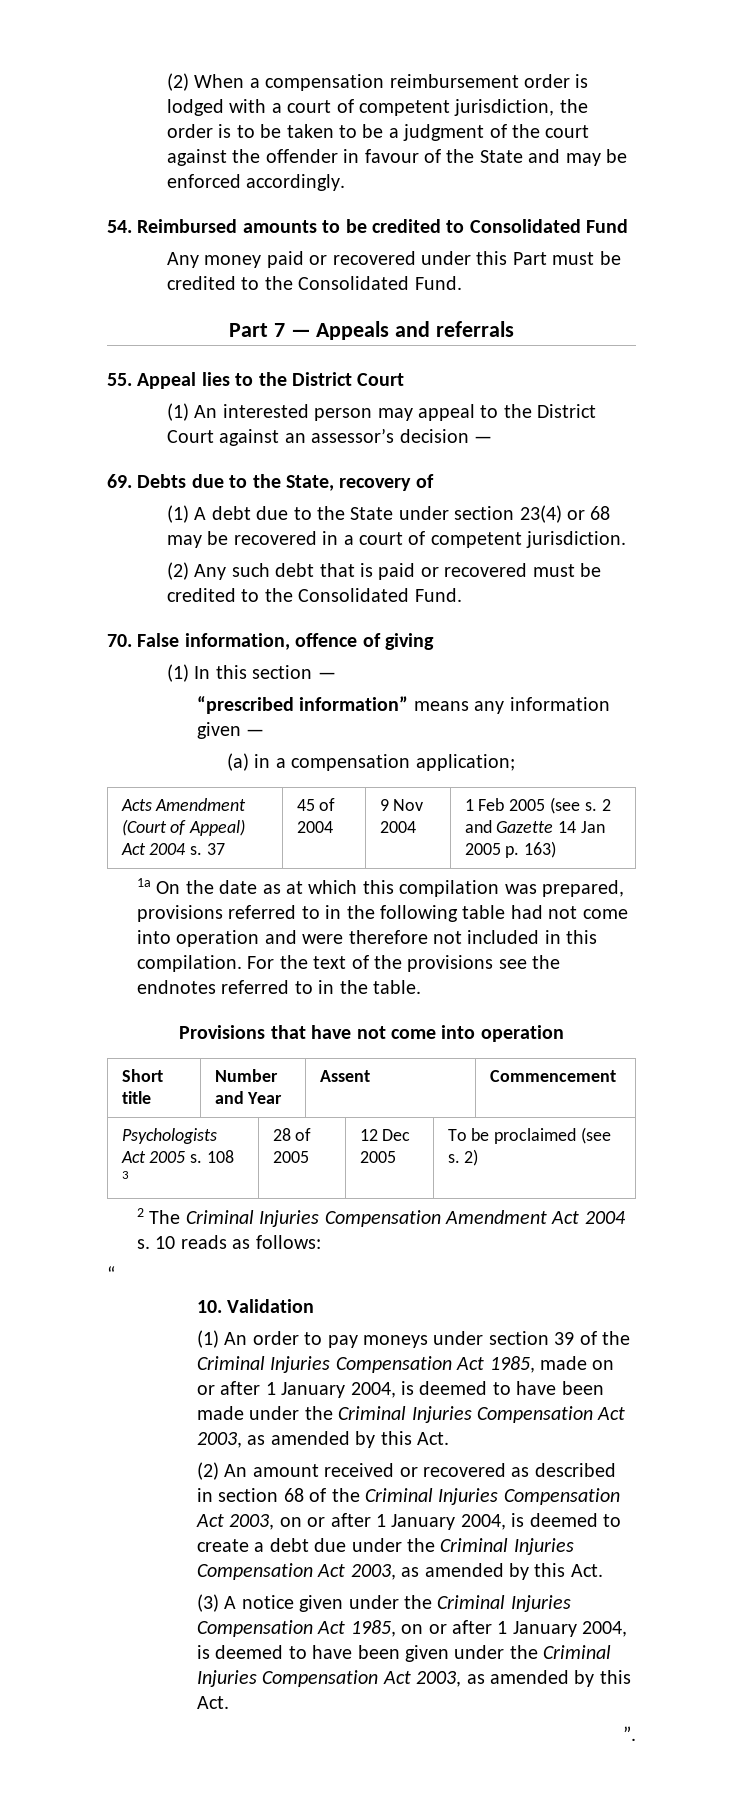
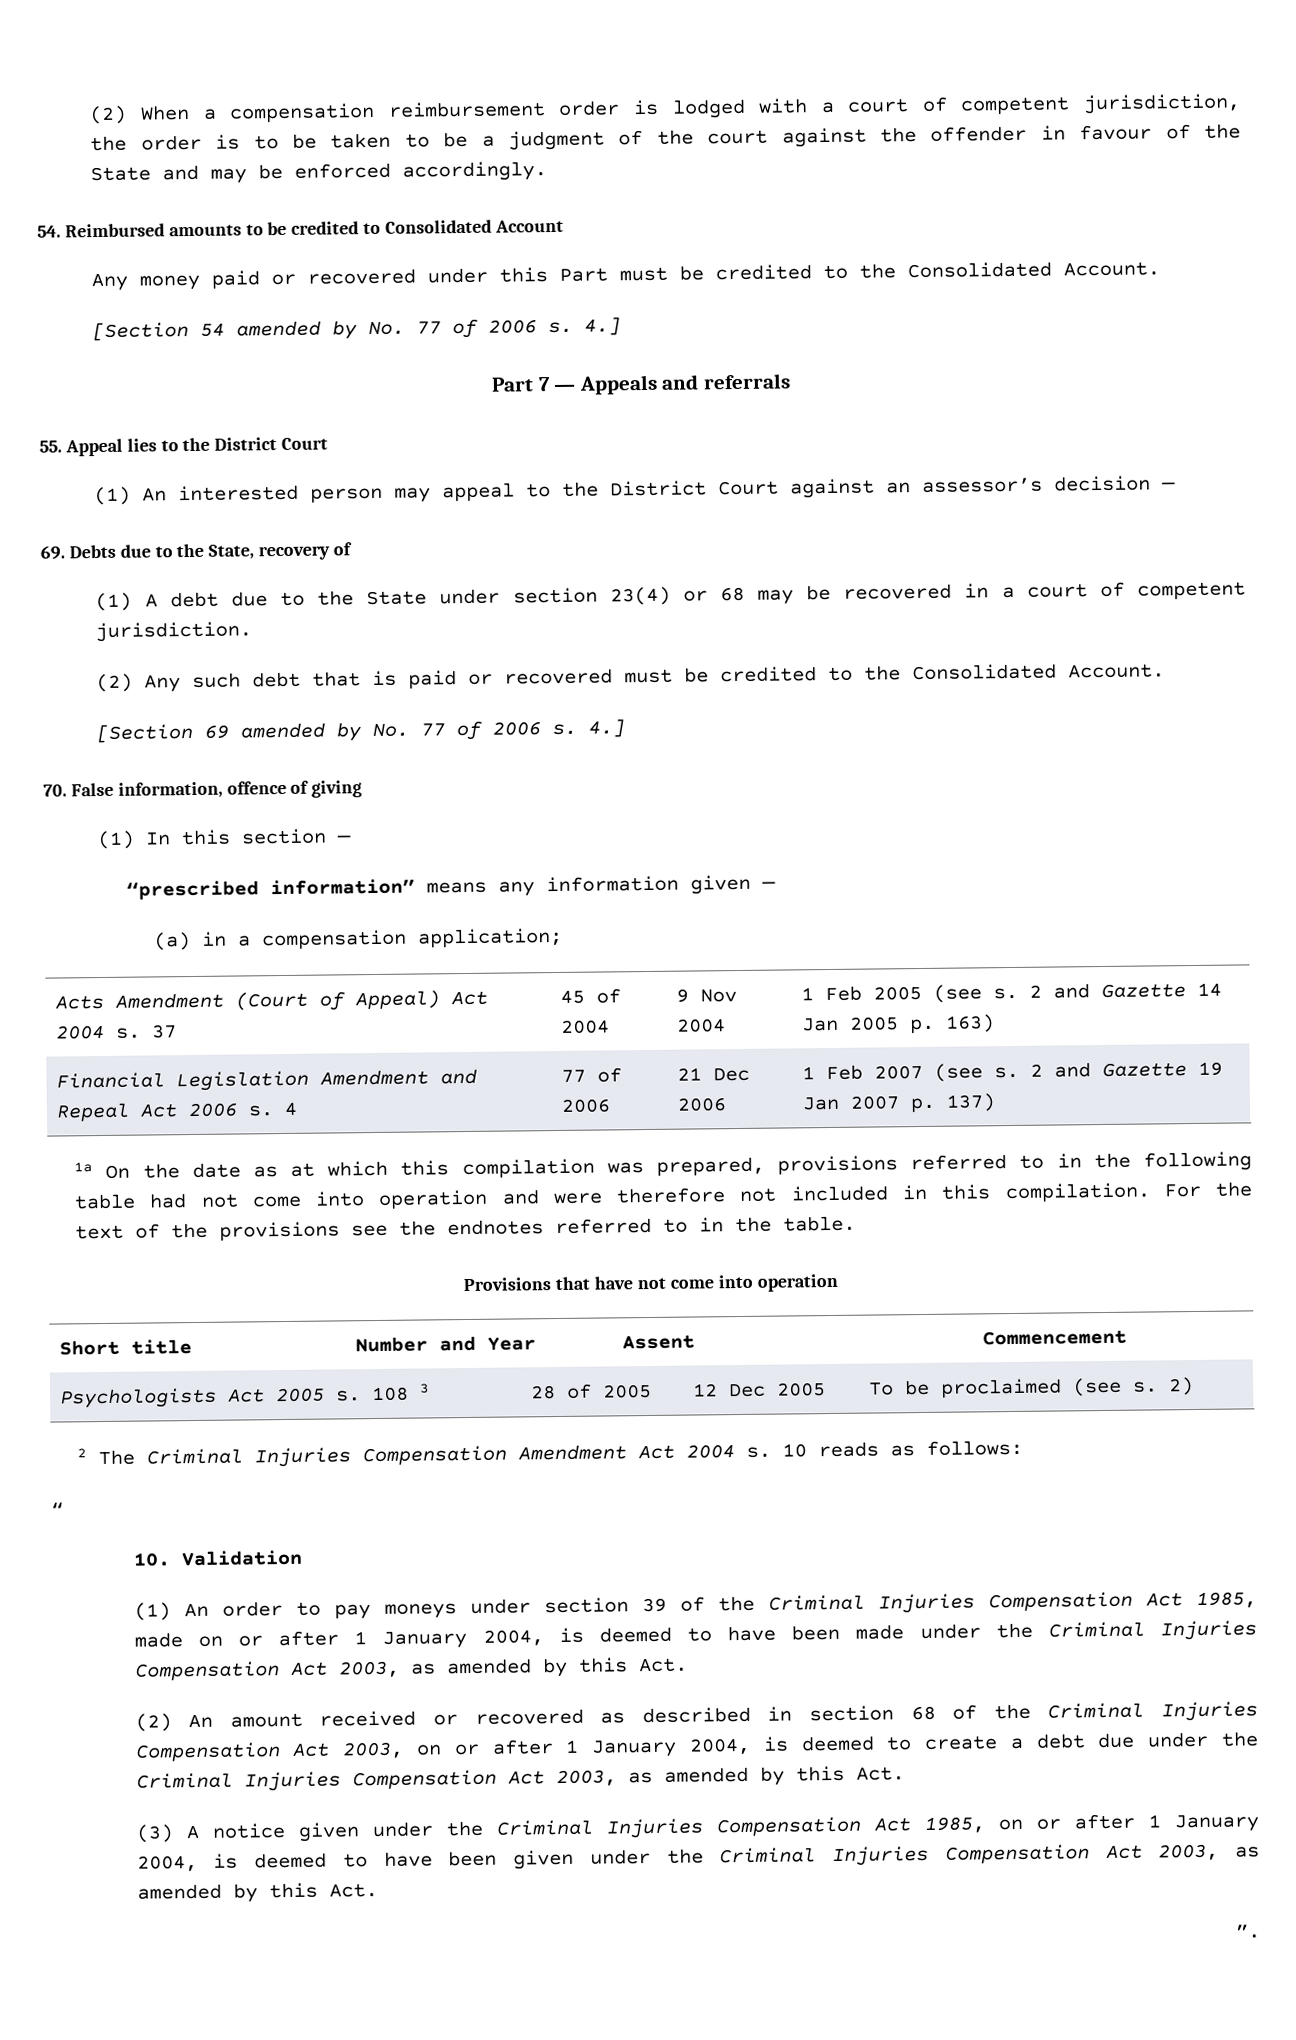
[586,219,629,233] Fund -> [494,219,564,233] Account
[414,276,462,290] Fund. -> [1063,261,1161,277] [92,317,622,342] Account. // [Section 54 amended by No. 77 of 2006 s. 4.]
[414,588,462,602] Fund. -> [1068,663,1166,679] [96,719,626,744] Account. // [Section 69 amended by No. 77 of 2006 s. 4.]
(557, 849) none -> [56,1068,478,1092] [56,1101,299,1122] [561,1067,623,1083] [561,1098,612,1113] [677,1067,751,1082] [677,1097,728,1112] [802,1061,1224,1082] [802,1093,997,1113] // Financial Legislation Amendment and Repeal Act 2006 s. 4 | 77 of 2006 | 21 Dec 2006 | 1 Feb 2007 (see s. 2 and Gazette 19 Jan 2007 p. 137)

